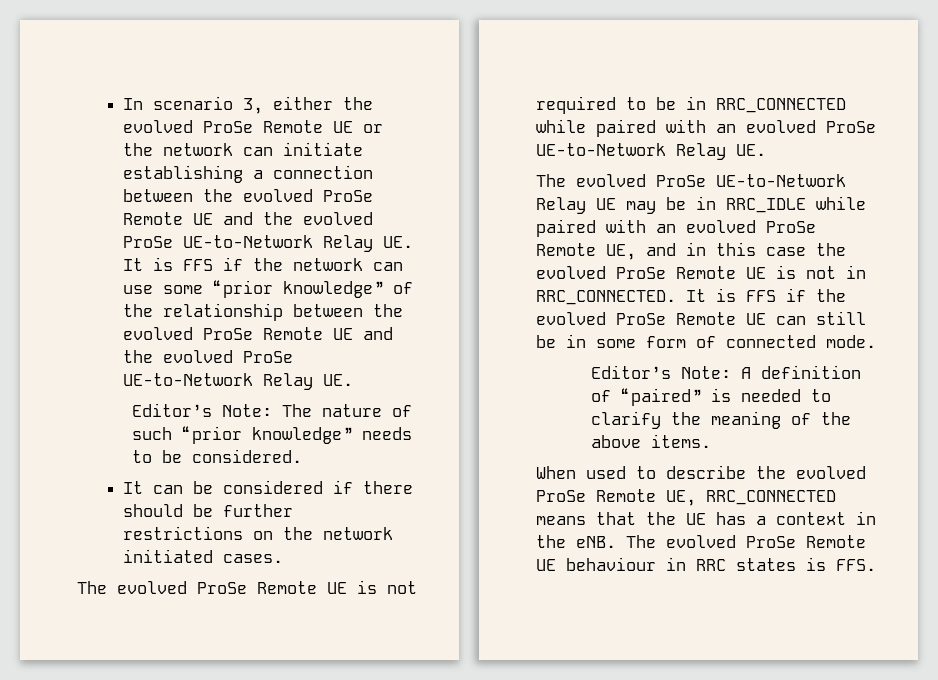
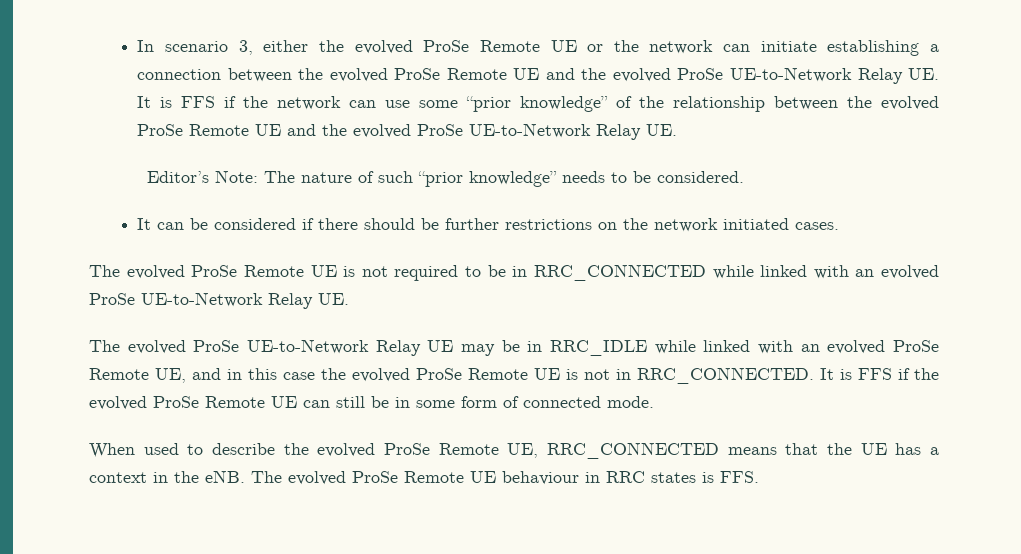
[596,119,656,137] paired -> [760,265,808,277] linked
[536,219,596,237] paired -> [703,340,751,352] linked
[590,365,861,379] [590,388,831,406] [590,411,851,429] [590,434,711,448] // Editor’s Note: A definition of “paired” is needed to clarify the meaning of the above items. -> (654, 402) none

